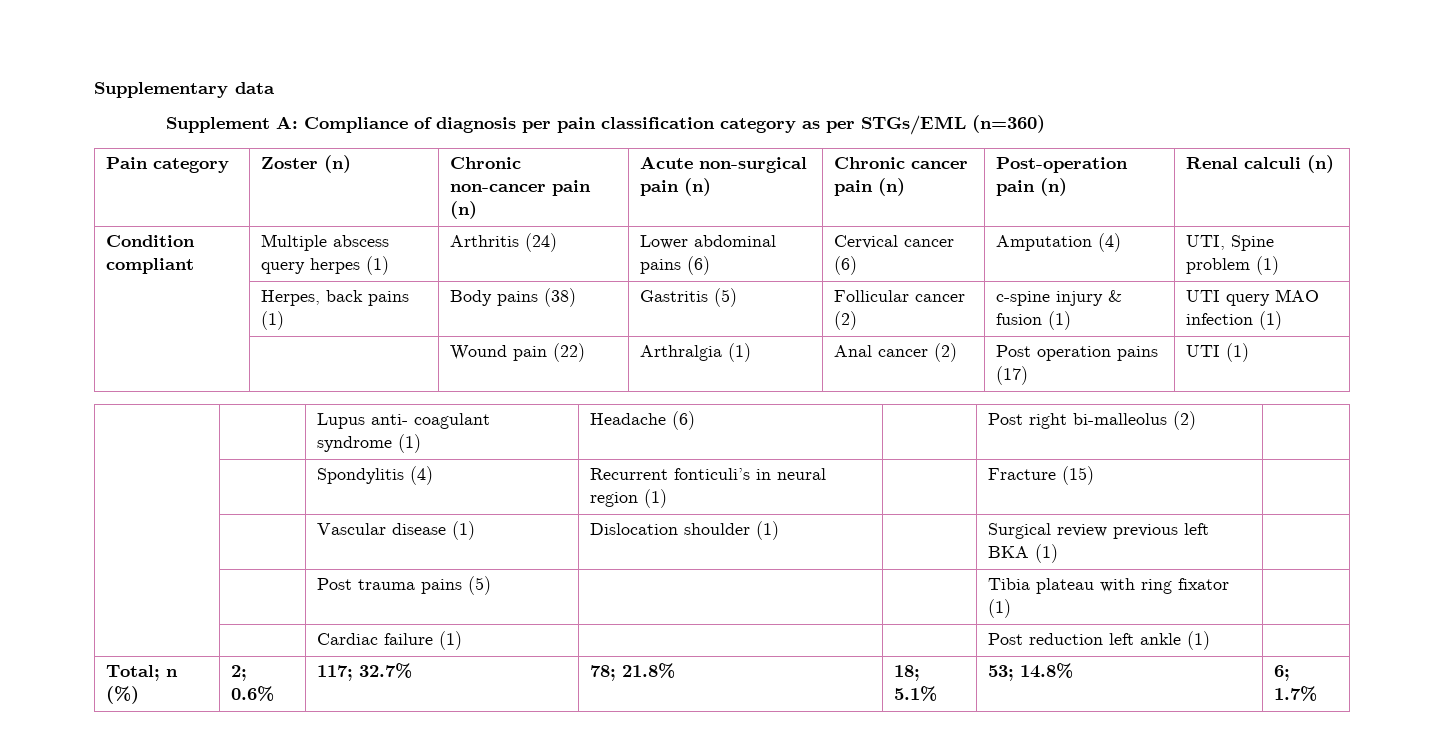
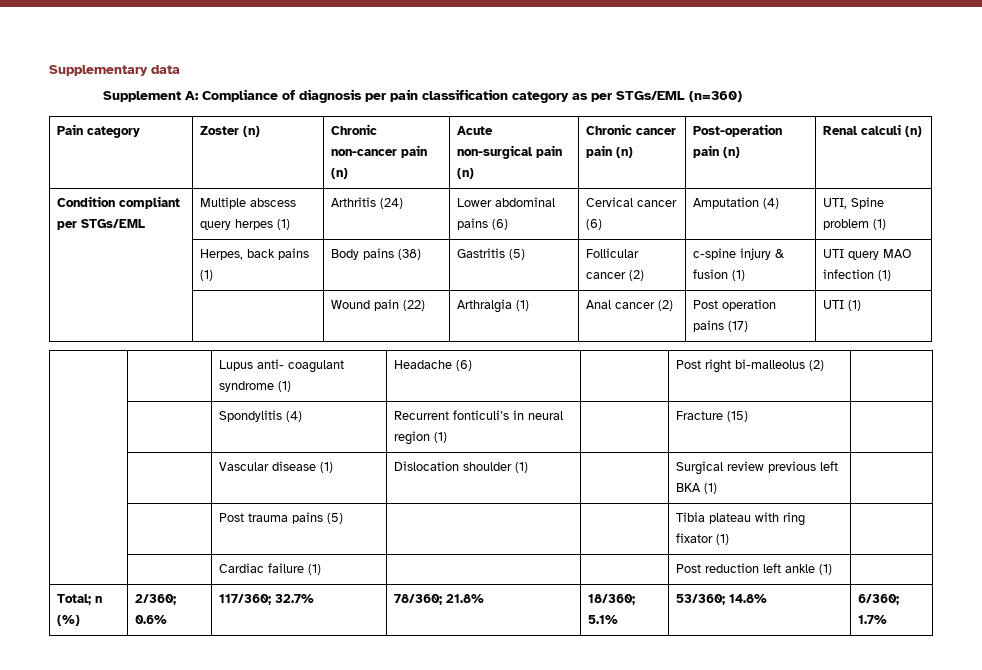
(194, 266) none -> [57,219,146,230] per STGs/EML
[230,665,247,681] 2; -> [135,594,177,605] 2/360;
[316,665,353,681] 117; -> [219,594,272,605] 117/360;
[589,665,616,681] 78; -> [394,594,443,605] 78/360;
[893,665,920,681] 18; -> [588,594,636,605] 18/360;
[987,665,1014,681] 53; -> [676,594,726,605] 53/360;
[1273,665,1290,681] 6; -> [858,594,900,605] 6/360;

